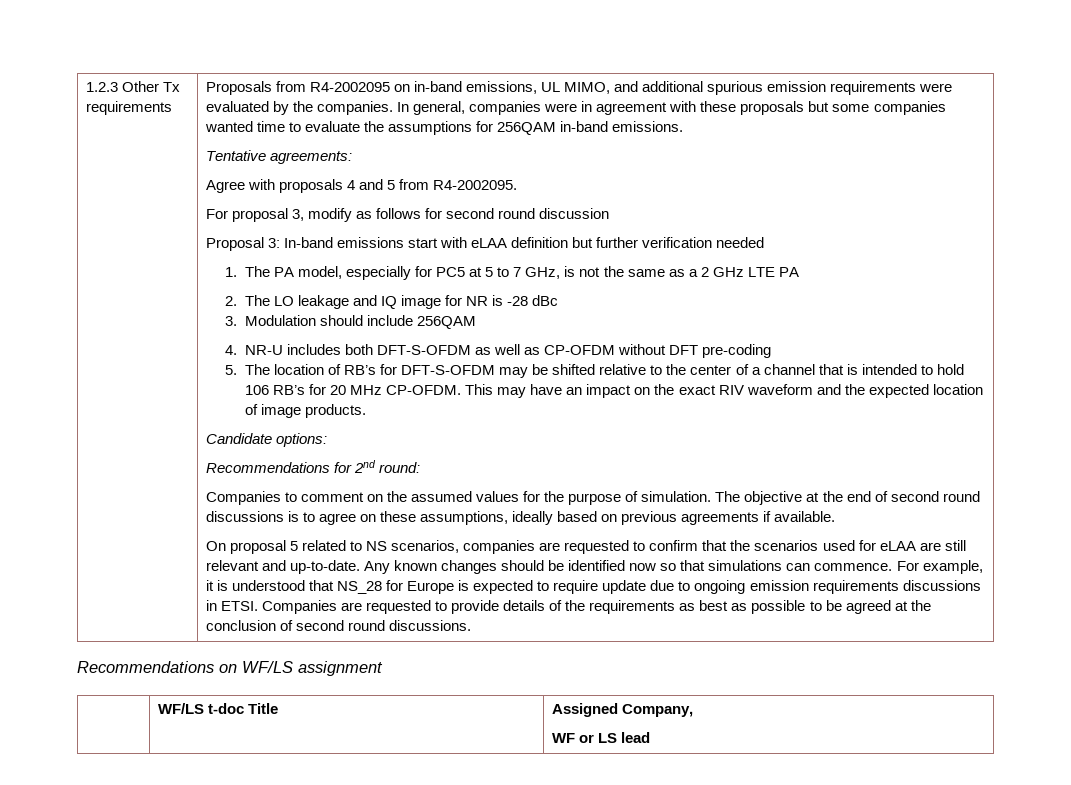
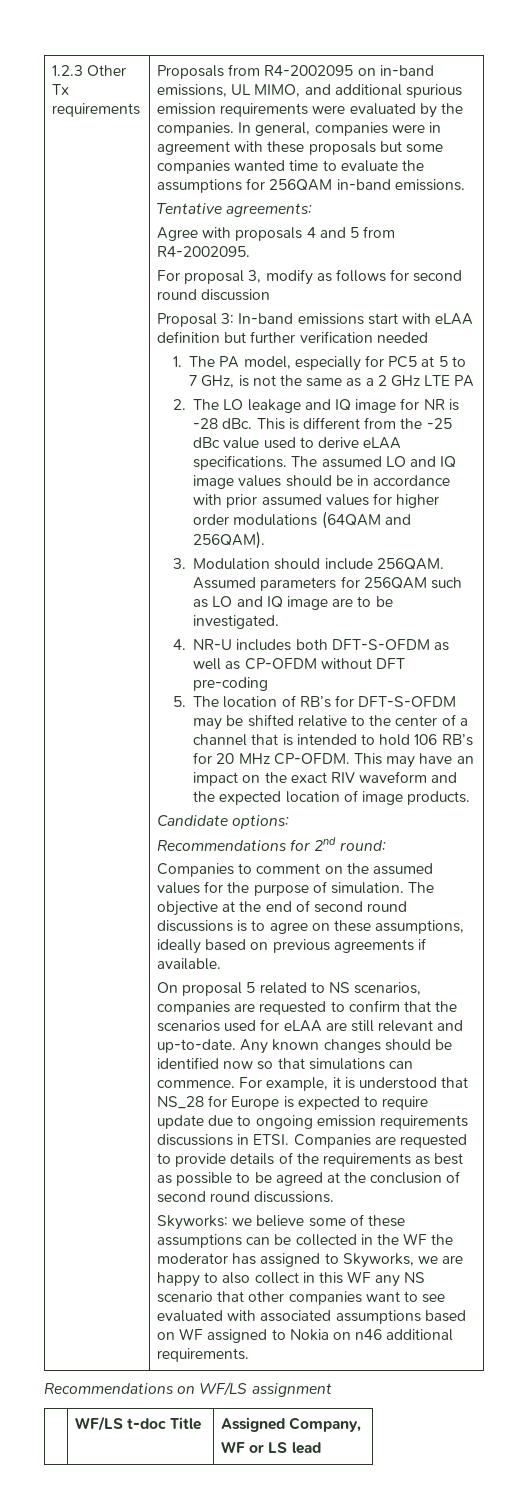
[532,295,559,306] [225,315,476,329] dBc // 3. Modulation should include 256QAM -> [222,417,452,430] [193,437,402,449] [193,455,457,470] [193,475,451,489] [193,493,440,508] [193,511,411,529] [193,531,266,549] [172,558,444,570] [193,576,463,591] [193,596,393,610] [193,615,280,629] dBc. This is different from the -25 dBc value used to derive eLAA specifications. The assumed LO and IQ image values should be in accordance with prior assumed values for higher order modulations (64QAM and 256QAM). // 3. Modulation should include 256QAM. Assumed parameters for 256QAM such as LO and IQ image are to be investigated.
(471, 625) none -> [157,1214,405,1230] [157,1233,454,1248] [157,1253,464,1268] [157,1271,426,1287] [157,1291,446,1305] [157,1310,466,1324] [157,1328,454,1343] [157,1348,250,1362] // Skyworks: we believe some of these assumptions can be collected in the WF the moderator has assigned to Skyworks, we are happy to also collect in this WF any NS scenario that other companies want to see evaluated with associated assumptions based on WF assigned to Nokia on n46 additional requirements.

